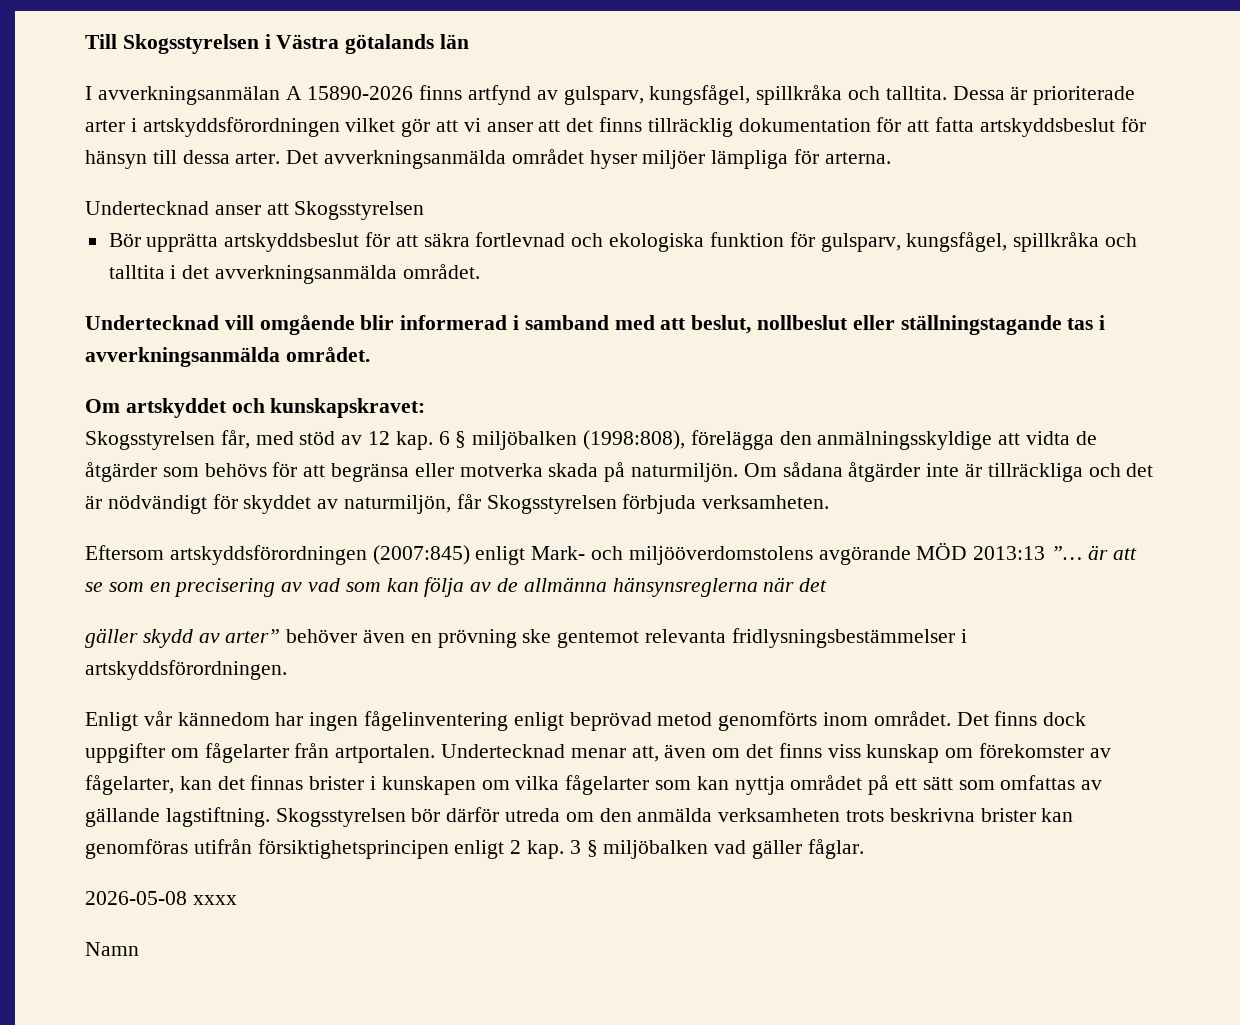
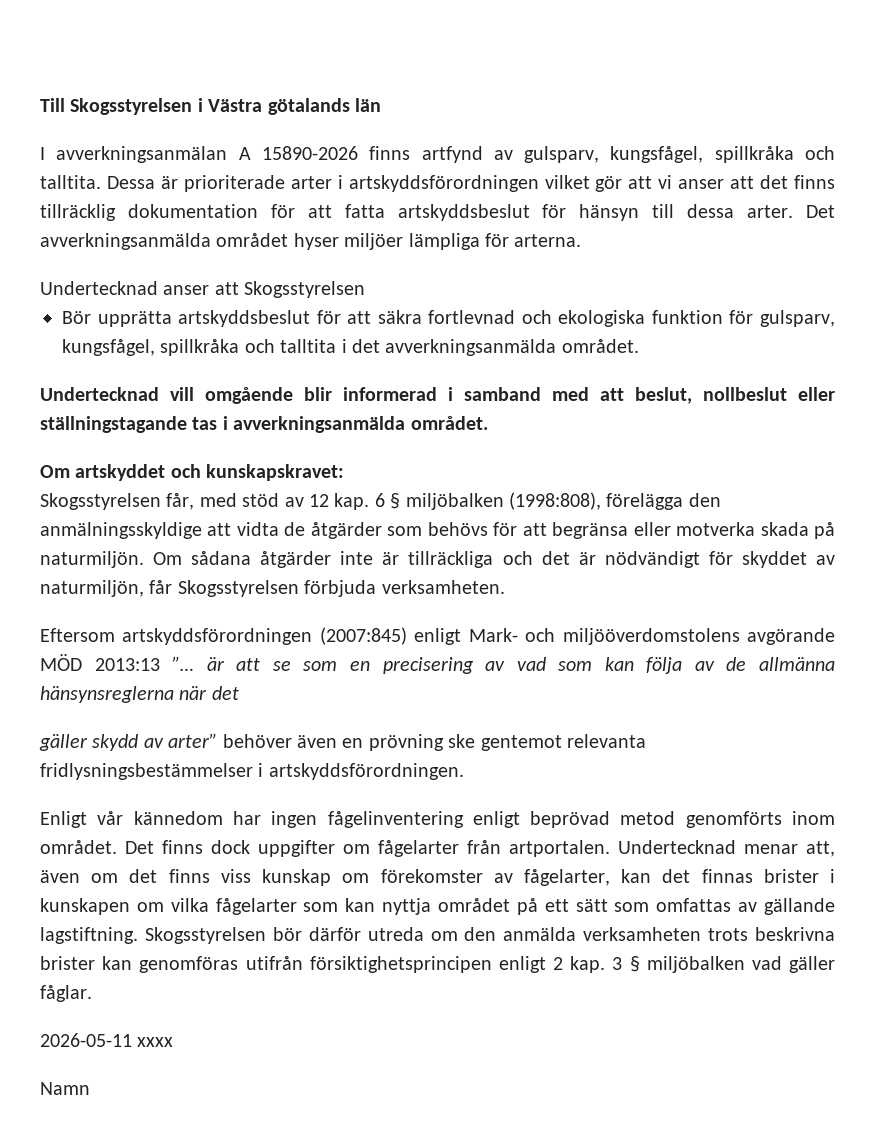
[85,891,187,905] 2026-05-08 -> [40,1033,132,1047] 2026-05-11

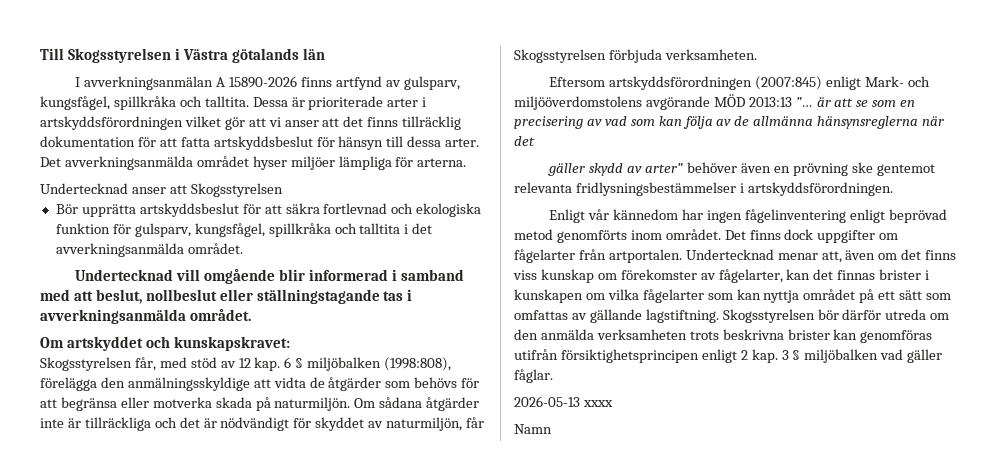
[40,1033,132,1047] 2026-05-11 -> [514,396,580,407] 2026-05-13

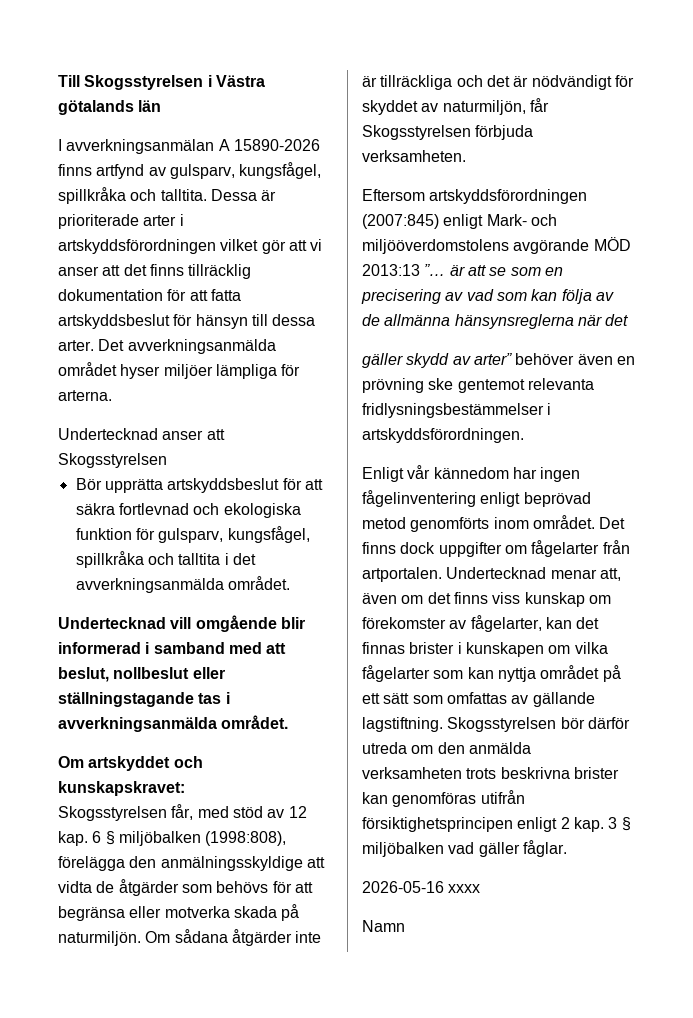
[514,396,580,407] 2026-05-13 -> [362,881,444,893] 2026-05-16

